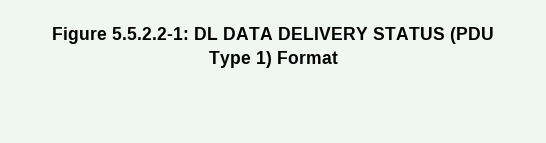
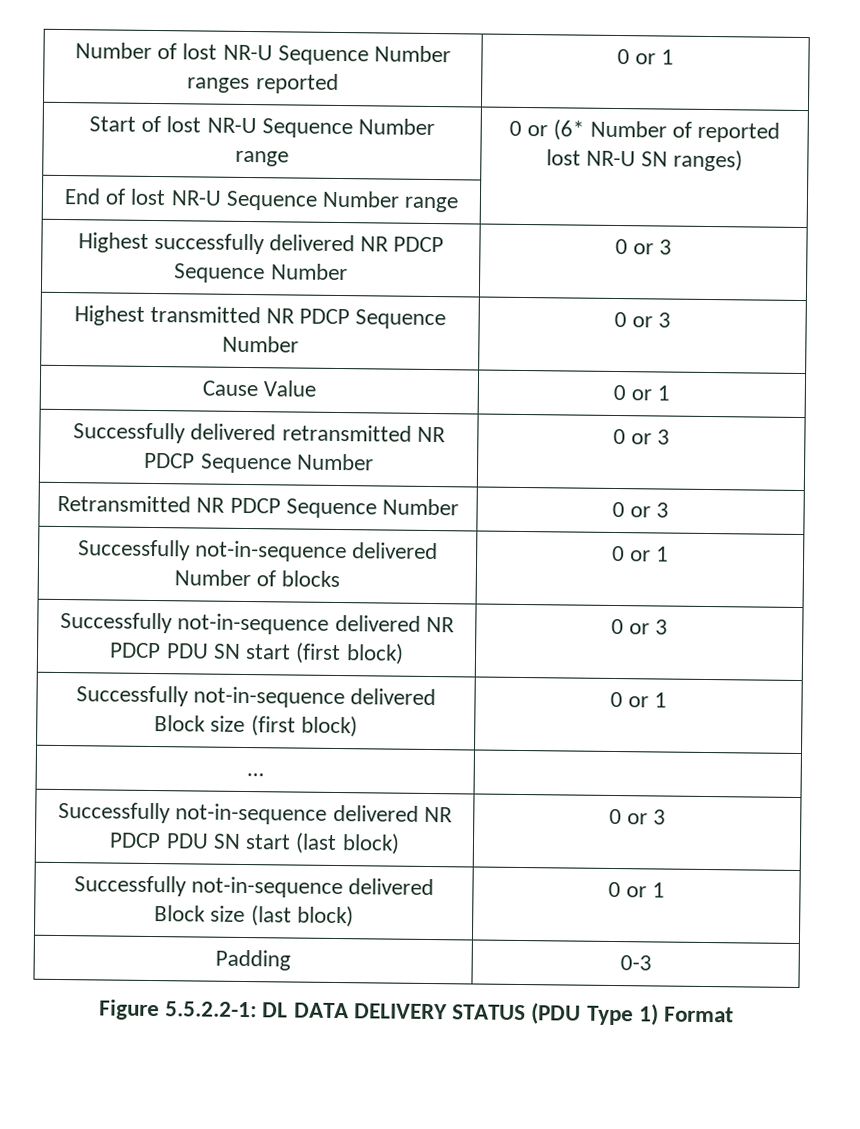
(52, 35) none -> [74,42,452,66] [187,73,339,94] [616,48,675,65] [88,115,436,139] [235,150,289,167] [508,119,781,143] [545,149,744,172] [63,188,459,213] [77,232,445,255] [174,263,348,284] [614,238,673,255] [73,305,447,330] [221,335,299,353] [613,311,672,328] [201,380,317,397] [612,384,671,401] [73,422,446,444] [144,452,374,474] [612,428,671,445] [57,494,459,519] [611,501,670,518] [77,539,439,563] [173,569,341,588] [611,545,670,562] [60,612,455,635] [109,642,404,665] [610,618,669,635] [75,685,437,709] [154,715,358,738] [609,691,668,708] [246,773,264,777] [58,801,453,825] [109,832,400,855] [608,808,667,825] [73,875,435,899] [154,905,354,928] [607,881,666,898] [215,949,291,971] [619,955,652,971] Number of lost NR-U Sequence Number ranges reported | 0 or 1 // Start of lost NR-U Sequence Number range | 0 or (6* Number of reported lost NR-U SN ranges) // End of lost NR-U Sequence Number range | // Highest successfully delivered NR PDCP Sequence Number | 0 or 3 // Highest transmitted NR PDCP Sequence Number | 0 or 3 // Cause Value | 0 or 1 // Successfully delivered retransmitted NR PDCP Sequence Number | 0 or 3 // Retransmitted NR PDCP Sequence Number | 0 or 3 // Successfully not-in-sequence delivered Number of blocks | 0 or 1 // Successfully not-in-sequence delivered NR PDCP PDU SN start (first block) | 0 or 3 // Successfully not-in-sequence delivered Block size (first block) | 0 or 1 // … | // Successfully not-in-sequence delivered NR PDCP PDU SN start (last block) | 0 or 3 // Successfully not-in-sequence delivered Block size (last block) | 0 or 1 // Padding | 0-3 //

